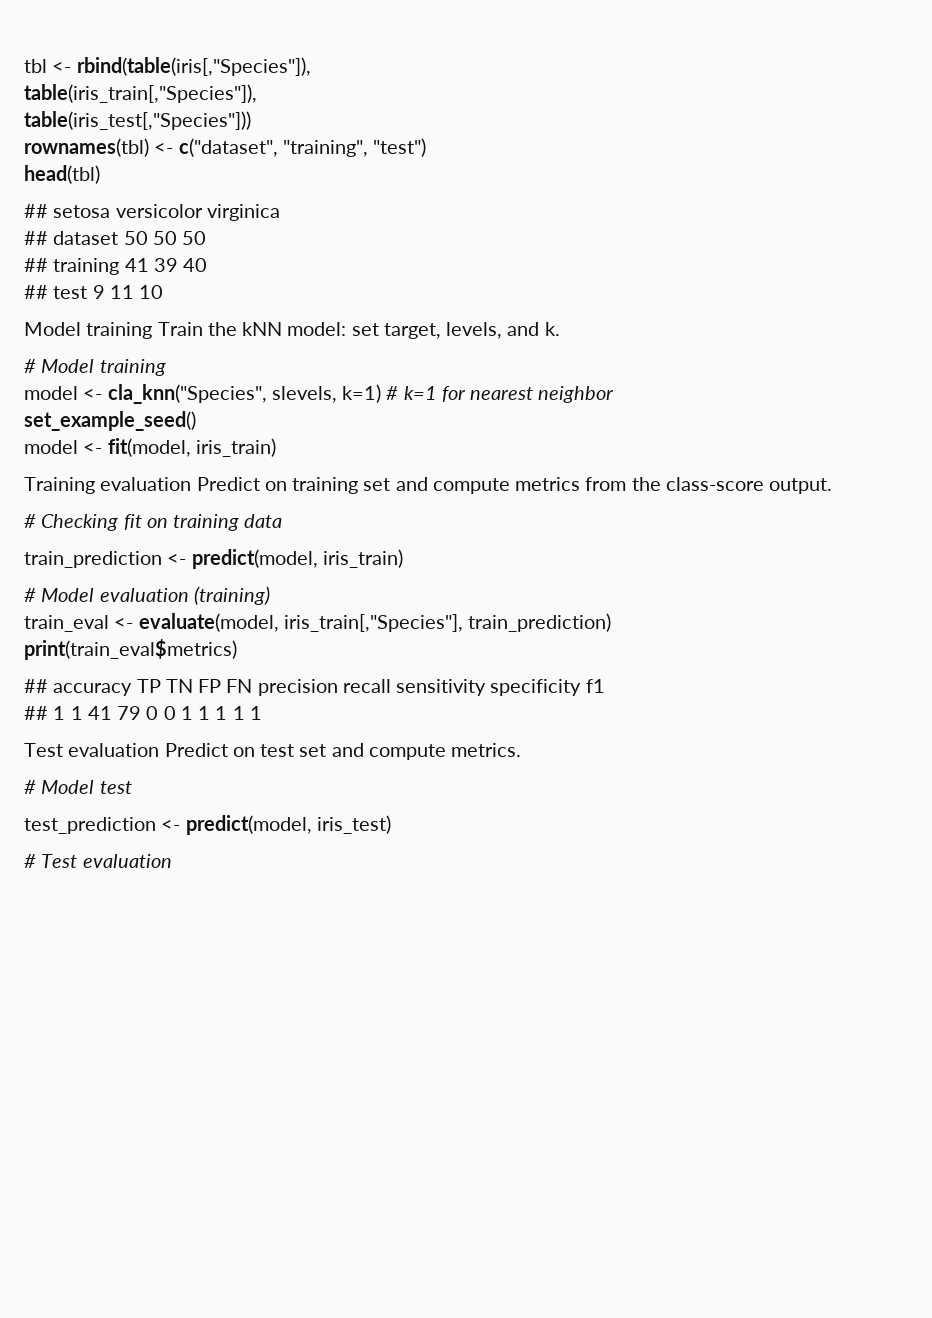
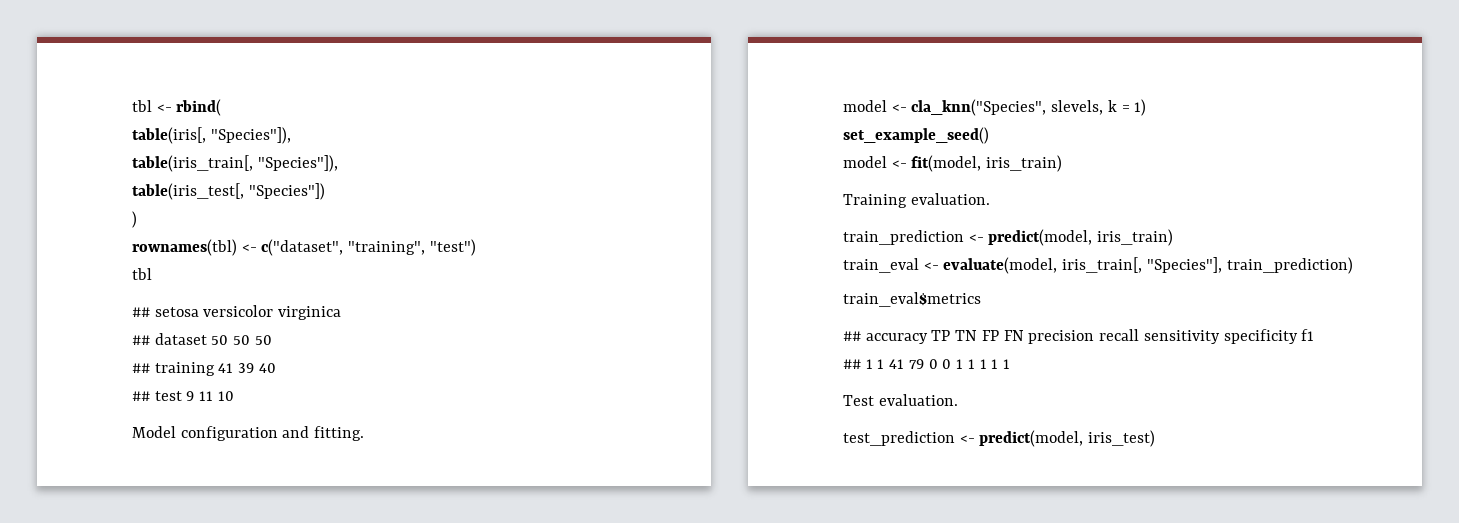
[76,57,311,76] [24,84,257,103] [24,111,251,130] rbind(table(iris[,"Species"]), // table(iris_train[,"Species"]), // table(iris_test[,"Species"])) -> [176,99,222,116] [132,127,291,144] [132,155,338,172] [132,183,325,200] [132,211,137,228] rbind( // table(iris[, "Species"]), // table(iris_train[, "Species"]), // table(iris_test[, "Species"]) // )
[24,165,100,184] head(tbl) -> [132,268,152,280] tbl
[86,322,560,339] [24,359,166,376] [24,384,615,404] training Train the kNN model: set target, levels, and k. // # Model training // model <- cla_knn("Species", slevels, k=1) # k=1 for nearest neighbor -> [180,426,365,441] [843,99,1147,116] configuration and fitting. // model <- cla_knn("Species", slevels, k = 1)
[100,477,833,494] [24,514,283,531] evaluation Predict on training set and compute metrics from the class-score output. // # Checking fit on training data -> [910,193,990,205] evaluation.
[24,586,270,605] // # Model evaluation (training) -> (1174, 237) none
[283,614,463,632] iris_train[,"Species"], -> [1062,257,1222,273] iris_train[, "Species"],
[24,639,237,660] print(train_eval$metrics) -> [843,292,981,307] train_eval$metrics
[68,743,522,760] [24,780,132,794] evaluation Predict on test set and compute metrics. // # Model test -> [878,394,958,406] evaluation.
[24,854,172,868] // # Test evaluation -> (1156, 438) none

